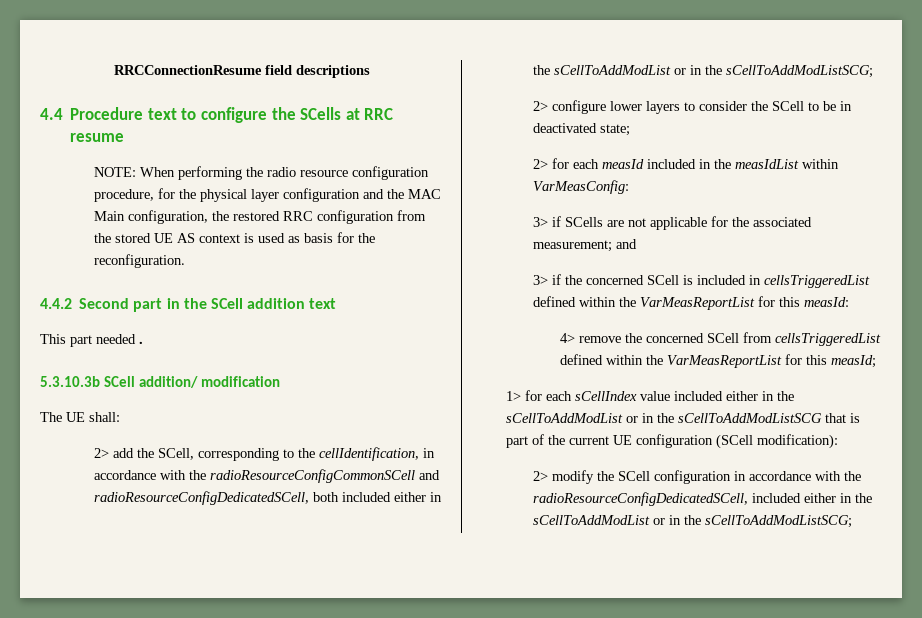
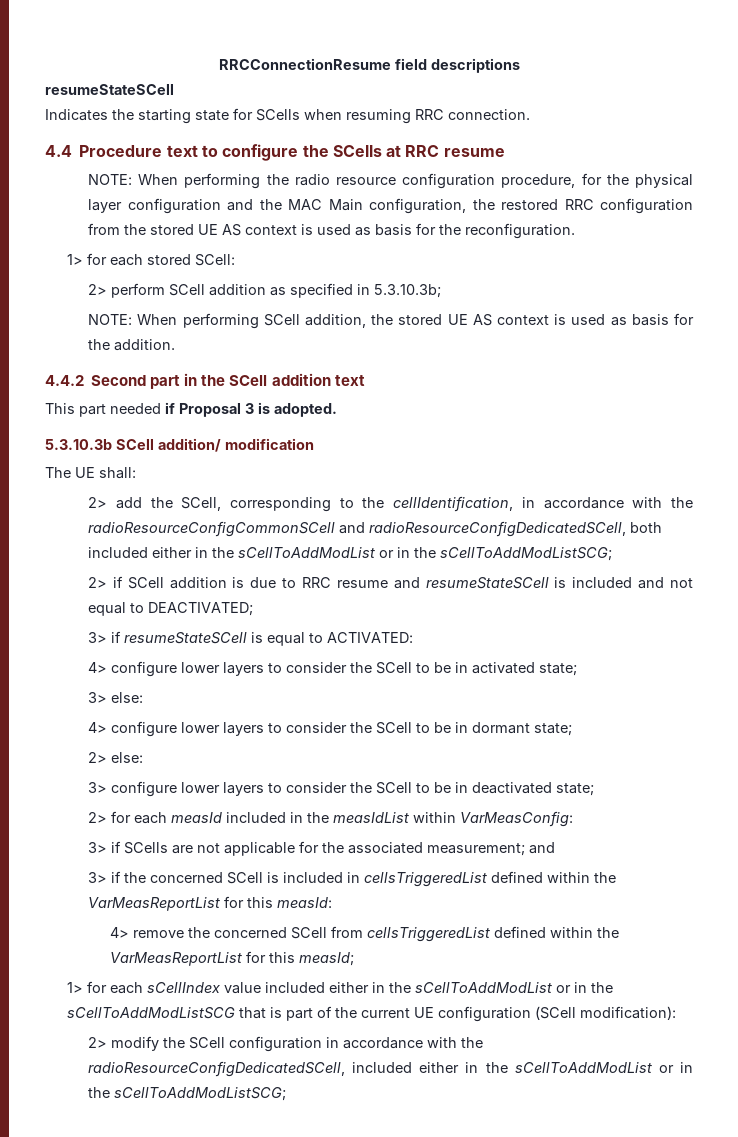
(370, 71) none -> [45,84,174,95] [45,108,530,124] // resumeStateSCell // Indicates the starting state for SCells when resuming RRC connection.
(186, 261) none -> [66,253,235,266] [88,283,442,298] [88,313,694,329] [88,339,176,351] // 1> for each stored SCell: // 2> perform SCell addition as specified in 5.3.10.3b; // NOTE: When performing SCell addition, the stored UE AS context is used as basis for the addition.
[139,341,143,344] . -> [165,402,337,417] if Proposal 3 is adopted.
(549, 106) none -> [112,576,693,589] [88,602,254,616] [88,631,414,646] [88,661,578,677] [88,692,144,703] [88,721,573,737] [88,752,144,763] [88,782,108,793] if SCell addition is due to RRC resume and resumeStateSCell is included and not equal to DEACTIVATED; // 3> if resumeStateSCell is equal to ACTIVATED: // 4> configure lower layers to consider the SCell to be in activated state; // 3> else: // 4> configure lower layers to consider the SCell to be in dormant state; // 2> else: // 3>

